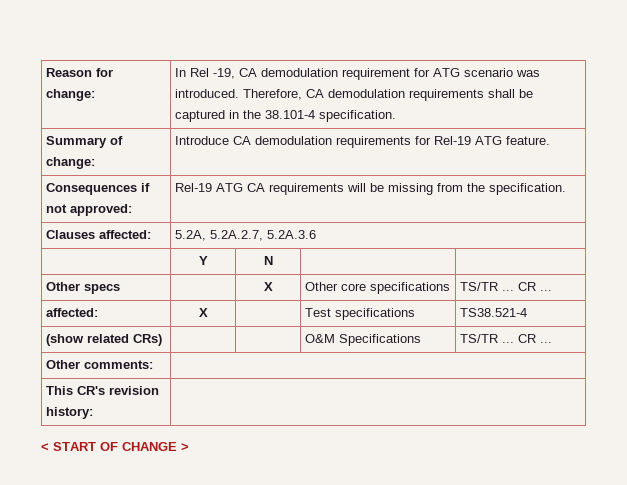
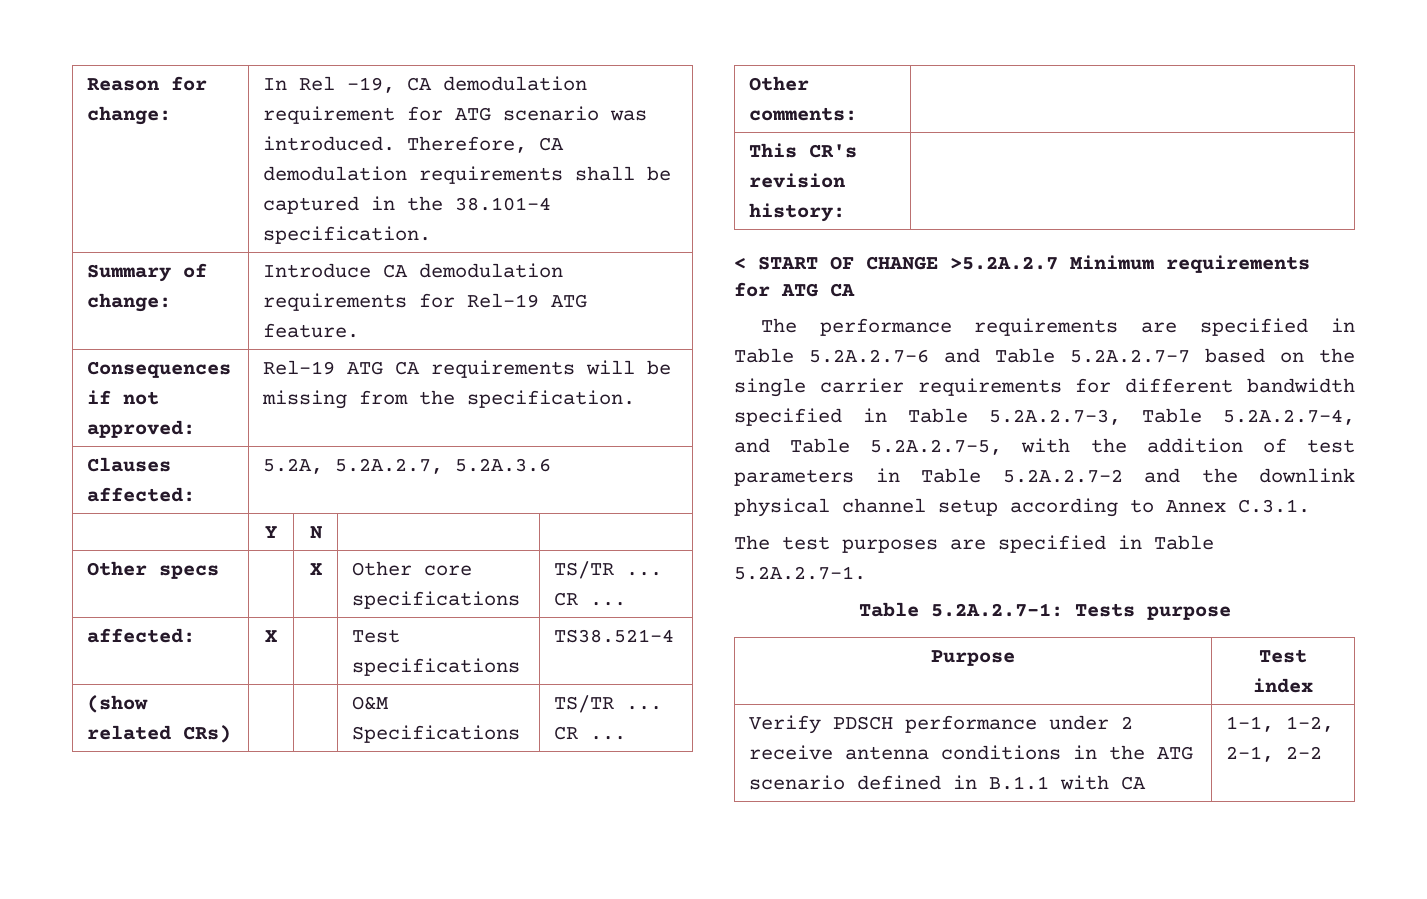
[181,443,189,451] > -> [950,255,1310,273] [734,282,855,297] [760,318,1355,336] [734,348,1355,363] [734,378,1355,397] [734,408,1355,426] [734,438,1355,455] [734,468,1355,486] [734,498,1310,517] [734,535,1214,553] [734,566,866,580] [858,602,1231,620] [931,650,1015,666] [1259,649,1307,663] [1253,678,1313,693] [749,715,1134,734] [749,745,1194,760] [749,775,1147,790] [1226,716,1335,732] [1226,746,1323,762] >5.2A.2.7 Minimum requirements for ATG CA // The performance requirements are specified in Table 5.2A.2.7-6 and Table 5.2A.2.7-7 based on the single carrier requirements for different bandwidth specified in Table 5.2A.2.7-3, Table 5.2A.2.7-4, and Table 5.2A.2.7-5, with the addition of test parameters in Table 5.2A.2.7-2 and the downlink physical channel setup according to Annex C.3.1. // The test purposes are specified in Table 5.2A.2.7-1. // Table 5.2A.2.7-1: Tests purpose // Purpose | Test index // Verify PDSCH performance under 2 receive antenna conditions in the ATG scenario defined in B.1.1 with CA | 1-1, 1-2, 2-1, 2-2

